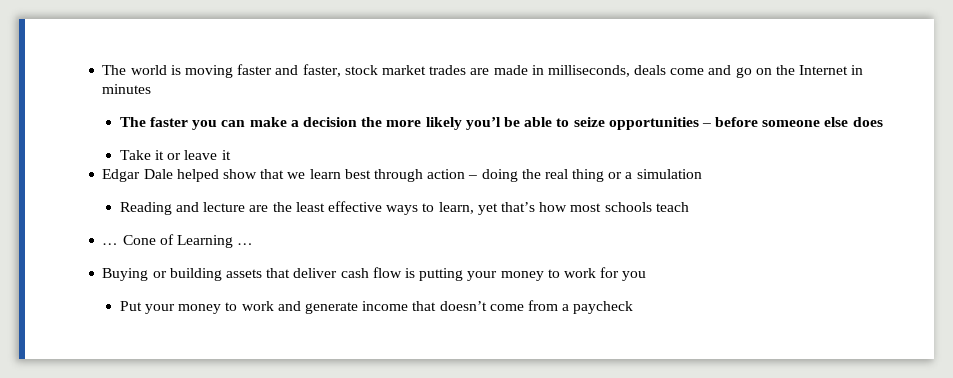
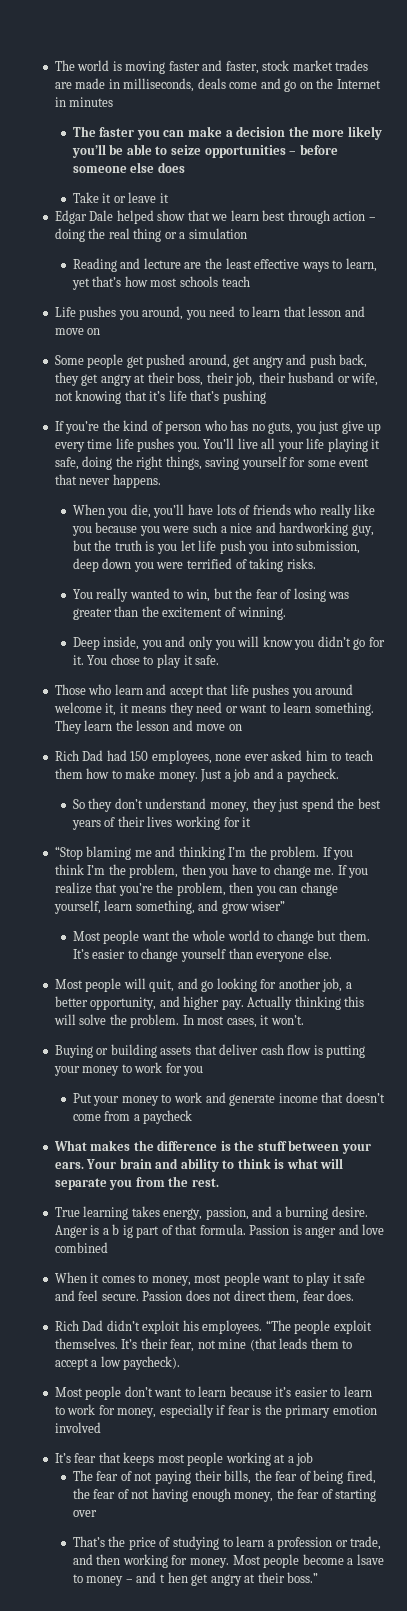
[465,117,501,130] you’l -> [71,144,106,158] you’ll
[102,234,254,248] … Cone of Learning … -> [54,306,365,320] [54,328,101,335] [54,354,368,368] [54,372,379,386] [54,390,266,404] [54,420,382,434] [54,438,381,452] [54,456,370,470] [54,474,161,488] [72,504,376,518] [71,522,374,536] [72,540,361,554] [72,558,316,572] [72,588,350,602] [72,606,286,620] [72,636,385,650] [72,654,220,668] [54,684,354,698] [53,702,374,716] [54,720,242,734] [54,750,373,764] [54,768,339,782] [72,798,381,812] [71,816,252,830] [54,846,354,860] [54,864,369,878] [54,882,338,896] [53,900,286,914] [72,930,370,944] [72,948,332,962] [54,978,352,992] [54,996,365,1010] [53,1014,304,1028] Life pushes you around, you need to learn that lesson and move on // Some people get pushed around, get angry and push back, they get angry at their boss, their job, their husband or wife, not knowing that it’s life that’s pushing // If you’re the kind of person who has no guts, you just give up every time life pushes you. You’ll live all your life playing it safe, doing the right things, saving yourself for some event that never happens. // When you die, you’ll have lots of friends who really like you because you were such a nice and hardworking guy, but the truth is you let life push you into submission, deep down you were terrified of taking risks. // You really wanted to win, but the fear of losing was greater than the excitement of winning. // Deep inside, you and only you will know you didn’t go for it. You chose to play it safe. // Those who learn and accept that life pushes you around welcome it, it means they need or want to learn something. They learn the lesson and move on // Rich Dad had 150 employees, none ever asked him to teach them how to make money. Just a job and a paycheck. // So they don’t understand money, they just spend the best years of their lives working for it // “Stop blaming me and thinking I’m the problem. If you think I’m the problem, then you have to change me. If you realize that you’re the problem, then you can change yourself, learn something, and grow wiser” // Most people want the whole world to change but them. It’s easier to change yourself than everyone else. // Most people will quit, and go looking for another job, a better opportunity, and higher pay. Actually thinking this will solve the problem. In most cases, it won’t.
(634, 307) none -> [53,1140,371,1154] [54,1158,344,1172] [54,1176,219,1190] [54,1206,368,1220] [54,1224,385,1238] [54,1242,108,1253] [54,1272,366,1286] [54,1290,355,1304] [54,1320,372,1334] [54,1338,353,1352] [54,1356,181,1370] [54,1386,372,1400] [54,1404,377,1418] [54,1422,101,1433] [54,1452,314,1466] [72,1470,376,1484] [72,1488,377,1502] [72,1510,97,1517] [72,1536,382,1550] [72,1554,384,1568] [72,1572,319,1586] // What makes the difference is the stuff between your ears. Your brain and ability to think is what will separate you from the rest. // True learning takes energy, passion, and a burning desire. Anger is a b ig part of that formula. Passion is anger and love combined // When it comes to money, most people want to play it safe and feel secure. Passion does not direct them, fear does. // Rich Dad didn’t exploit his employees. “The people exploit themselves. It’s their fear, not mine (that leads them to accept a low paycheck). // Most people don’t want to learn because it’s easier to learn to work for money, especially if fear is the primary emotion involved // It’s fear that keeps most people working at a job // The fear of not paying their bills, the fear of being fired, the fear of not having enough money, the fear of starting over // That’s the price of studying to learn a profession or trade, and then working for money. Most people become a lsave to money – and t hen get angry at their boss.”

